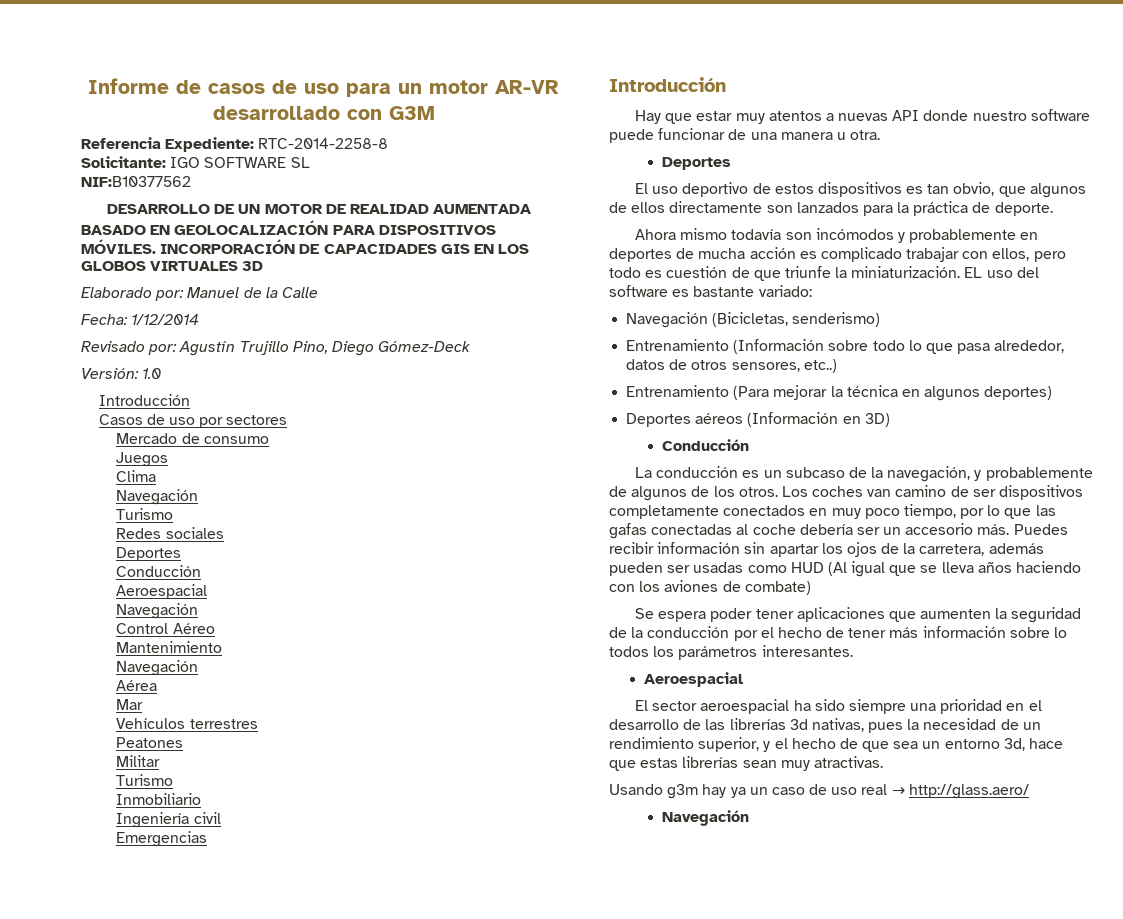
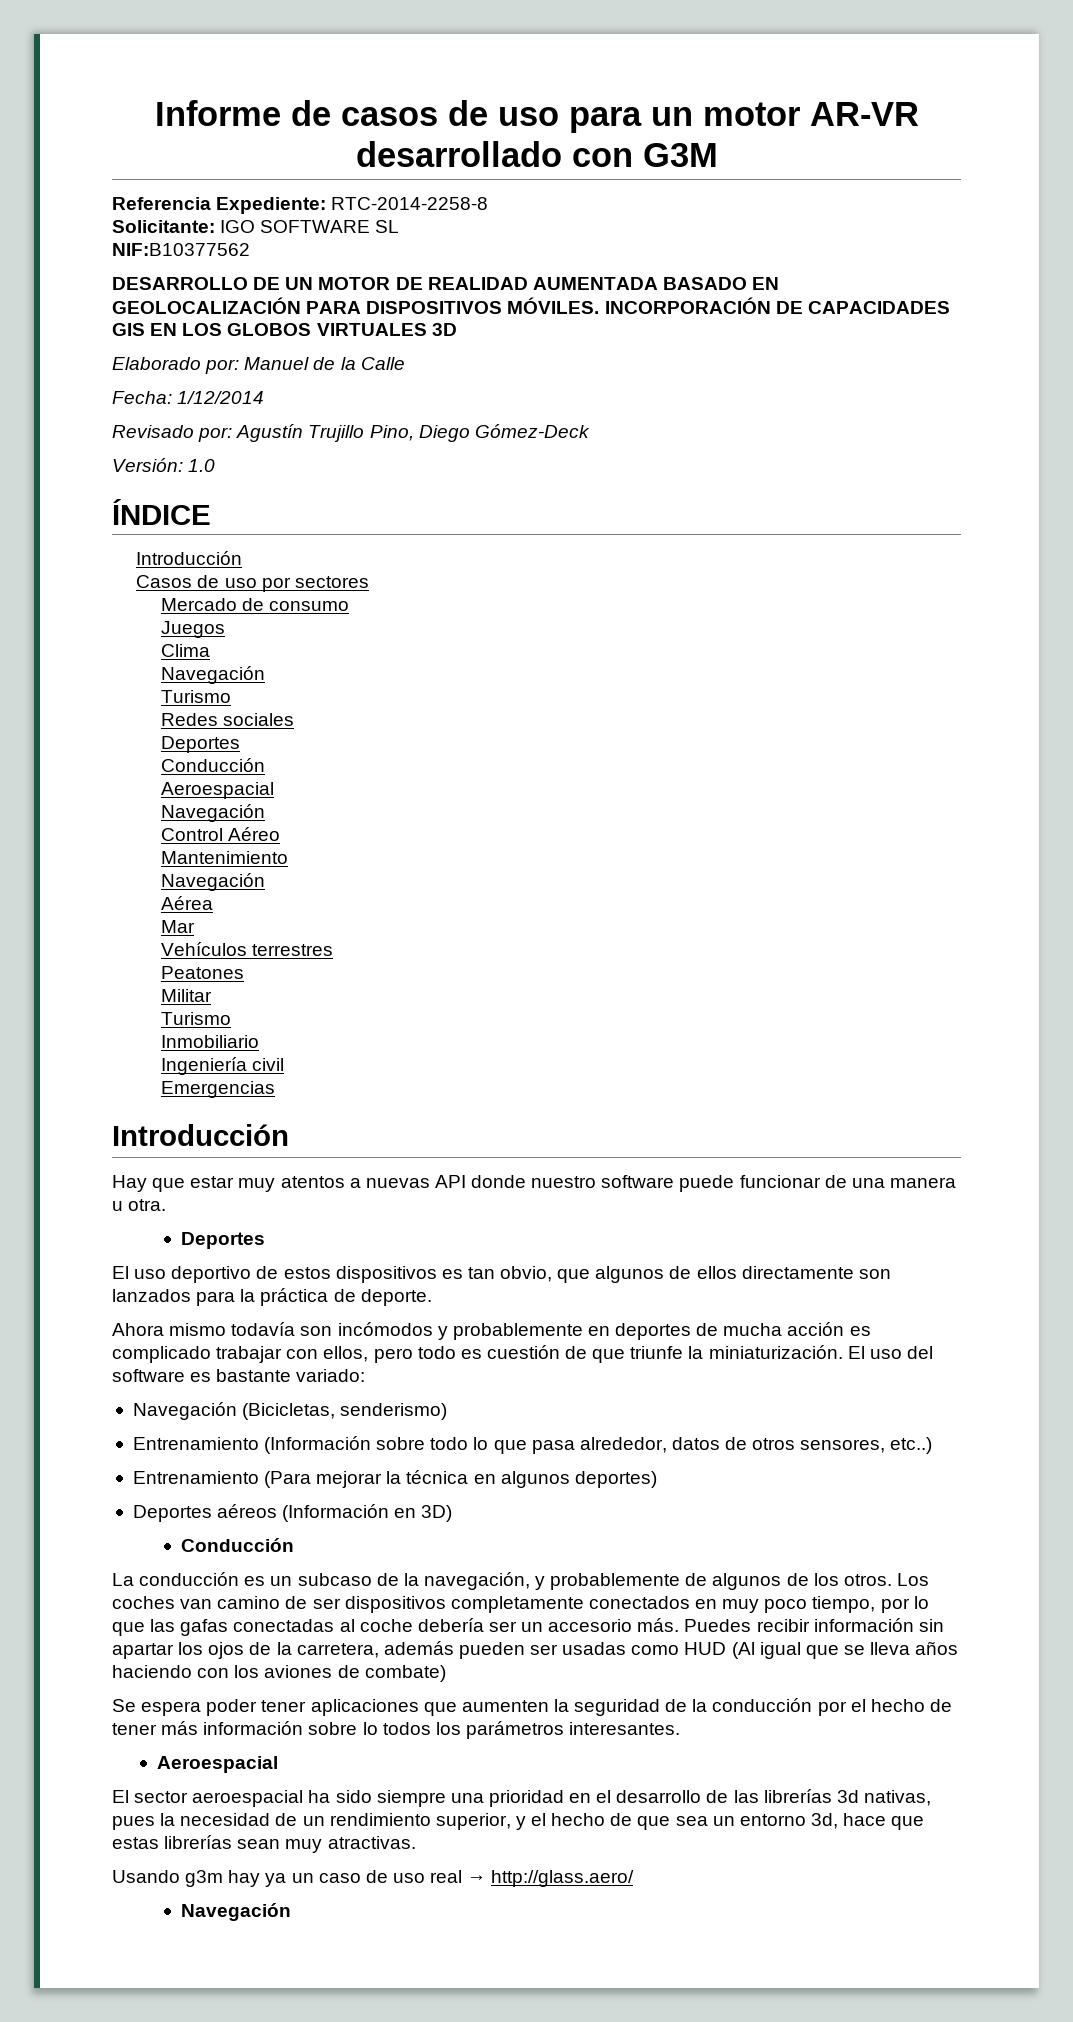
(162, 373) none -> [112,499,211,525] // ÍNDICE
[964,267,983,278] EL -> [847,1346,865,1359] El

